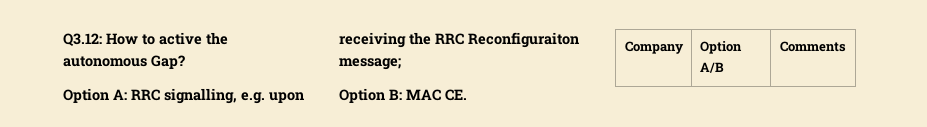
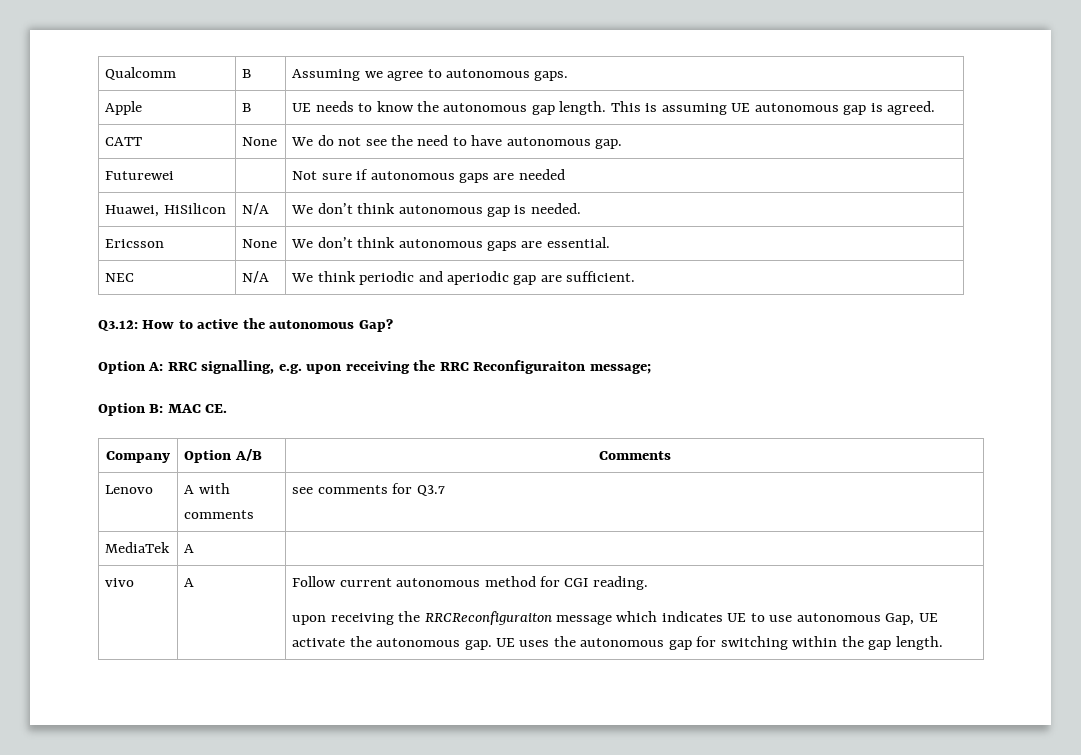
(63, 39) none -> [105,67,177,80] [242,69,252,78] [292,69,569,81] [105,101,143,115] [242,103,252,112] [292,101,935,115] [105,137,143,146] [242,137,278,146] [291,135,623,149] [105,171,175,180] [292,169,565,183] [105,203,226,217] [242,203,270,215] [291,203,581,217] [105,239,165,248] [242,239,278,248] [291,237,610,251] [105,273,135,282] [242,271,270,283] [291,271,636,285] Qualcomm | B | Assuming we agree to autonomous gaps. // Apple | B | UE needs to know the autonomous gap length. This is assuming UE autonomous gap is agreed. // CATT | None | We do not see the need to have autonomous gap. // Futurewei | | Not sure if autonomous gaps are needed // Huawei, HiSilicon | N/A | We don’t think autonomous gap is needed. // Ericsson | None | We don’t think autonomous gaps are essential. // NEC | N/A | We think periodic and aperiodic gap are sufficient. //
(846, 46) none -> [105,485,154,494] [184,483,230,494] [184,510,255,519] [292,483,445,496] [105,542,171,553] [184,544,195,553] [105,578,135,587] [184,578,195,587] [292,576,648,590] [292,611,938,625] [292,636,943,650] // Lenovo | A with comments | see comments for Q3.7 // MediaTek | A | // vivo | A | Follow current autonomous method for CGI reading. // upon receiving the RRCReconfiguraiton message which indicates UE to use autonomous Gap, UE activate the autonomous gap. UE uses the autonomous gap for switching within the gap length.

